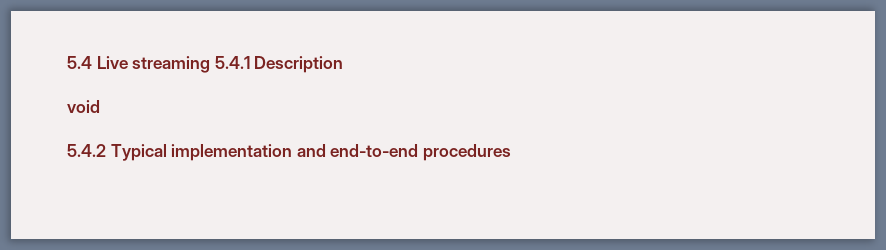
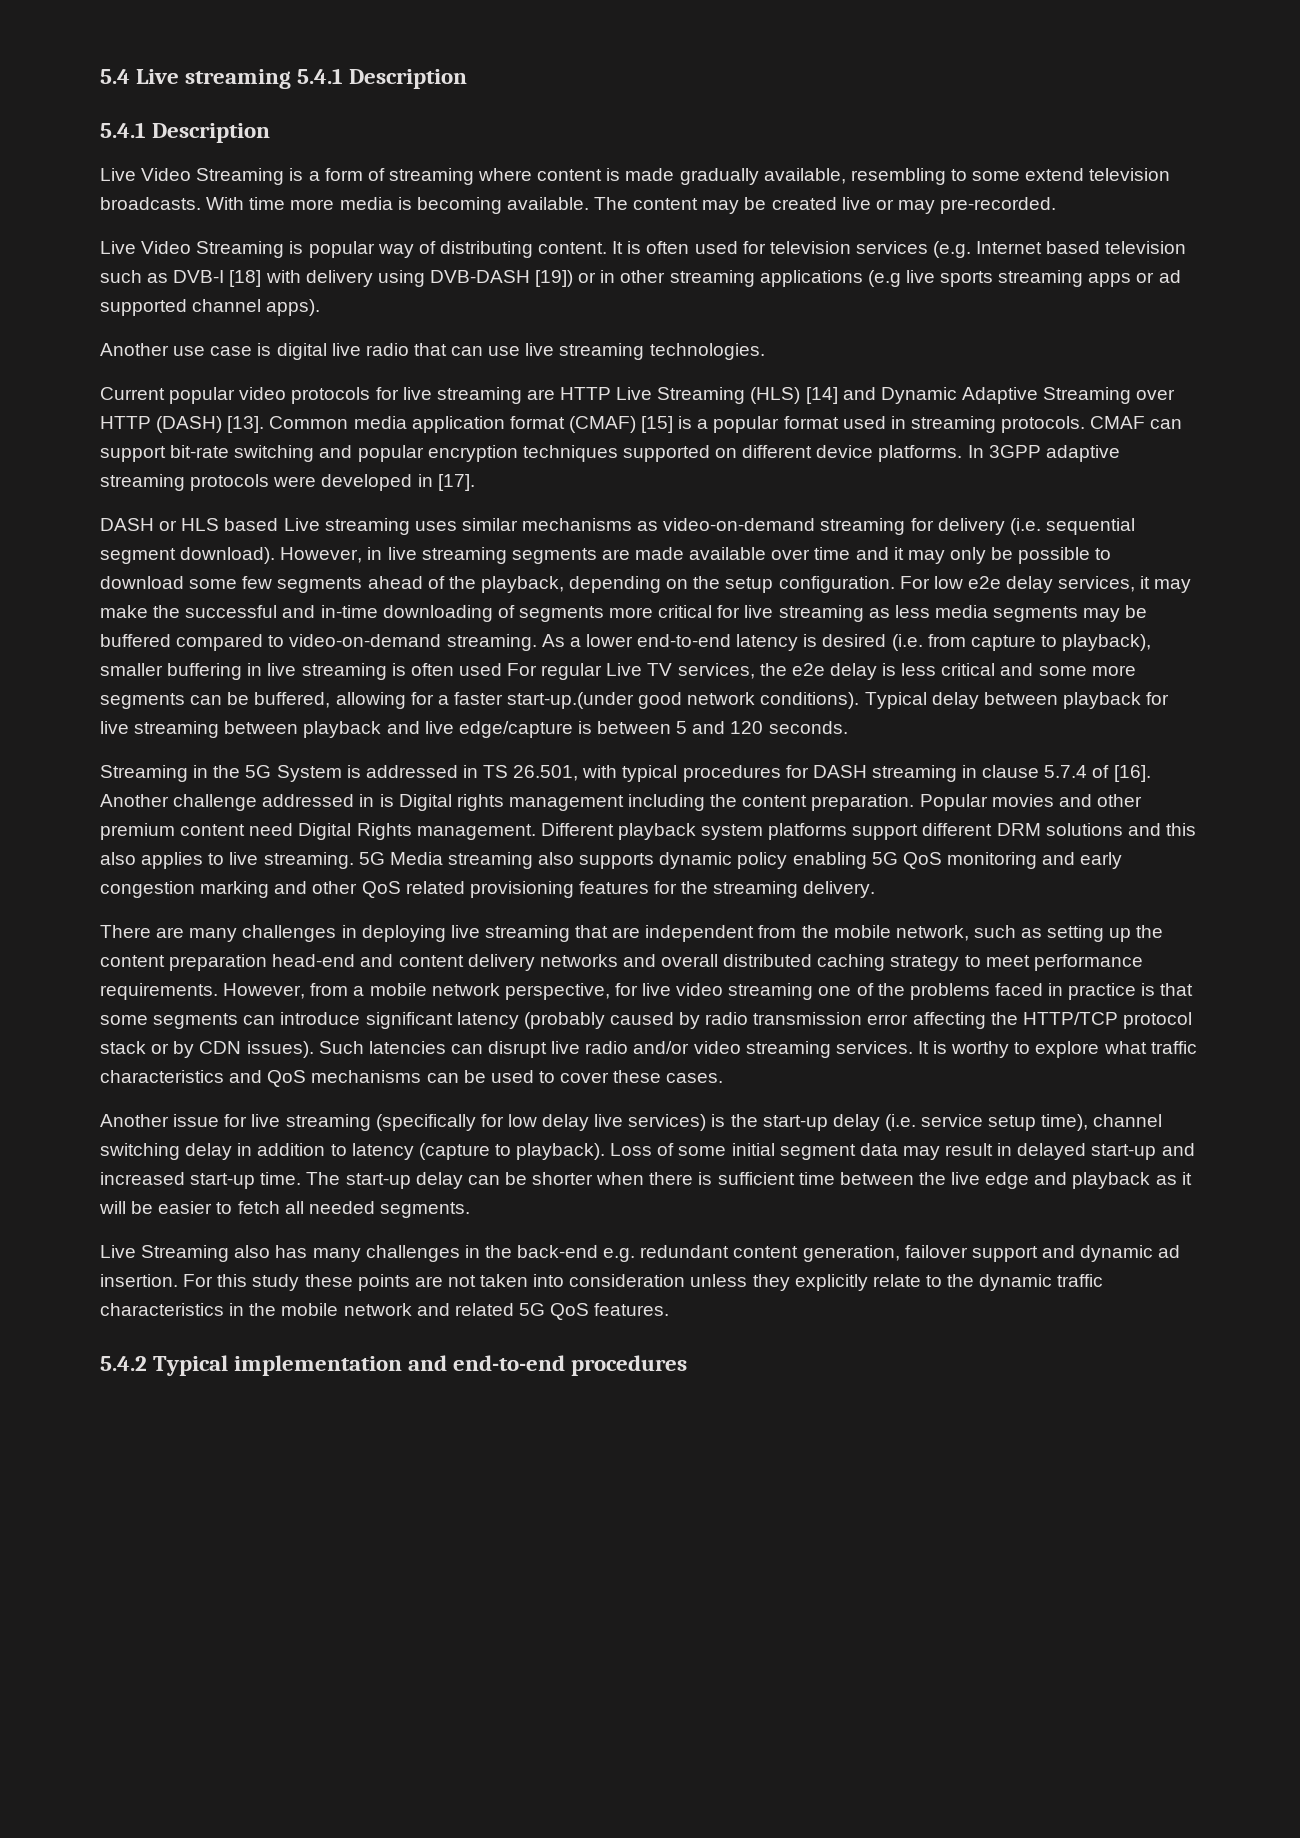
[67,100,100,113] void -> [100,122,271,143] [100,168,1171,185] [100,197,1057,214] [100,241,1187,258] [100,270,1181,287] [100,299,321,316] [100,343,765,360] [100,387,1176,404] [100,416,1183,433] [100,445,1120,462] [100,474,475,491] [100,518,1135,535] [100,547,1112,564] [100,576,1192,593] [100,605,1148,622] [100,634,1152,651] [100,663,1136,680] [100,692,1170,709] [100,721,848,738] [100,765,1151,782] [100,794,1142,811] [100,823,1196,840] [100,852,1123,869] [100,881,876,898] [100,925,1164,942] [100,954,1143,971] [100,983,1194,1000] [100,1012,1192,1029] [100,1041,1197,1058] [100,1070,724,1087] [100,1114,1163,1131] [100,1143,1195,1160] [100,1172,1192,1189] [99,1201,470,1218] [100,1245,1181,1262] [100,1274,1104,1291] [100,1303,670,1320] 5.4.1 Description // Live Video Streaming is a form of streaming where content is made gradually available, resembling to some extend television broadcasts. With time more media is becoming available. The content may be created live or may pre-recorded. // Live Video Streaming is popular way of distributing content. It is often used for television services (e.g. Internet based television such as DVB-I [18] with delivery using DVB-DASH [19]) or in other streaming applications (e.g live sports streaming apps or ad supported channel apps). // Another use case is digital live radio that can use live streaming technologies. // Current popular video protocols for live streaming are HTTP Live Streaming (HLS) [14] and Dynamic Adaptive Streaming over HTTP (DASH) [13]. Common media application format (CMAF) [15] is a popular format used in streaming protocols. CMAF can support bit-rate switching and popular encryption techniques supported on different device platforms. In 3GPP adaptive streaming protocols were developed in [17]. // DASH or HLS based Live streaming uses similar mechanisms as video-on-demand streaming for delivery (i.e. sequential segment download). However, in live streaming segments are made available over time and it may only be possible to download some few segments ahead of the playback, depending on the setup configuration. For low e2e delay services, it may make the successful and in-time downloading of segments more critical for live streaming as less media segments may be buffered compared to video-on-demand streaming. As a lower end-to-end latency is desired (i.e. from capture to playback), smaller buffering in live streaming is often used For regular Live TV services, the e2e delay is less critical and some more segments can be buffered, allowing for a faster start-up.(under good network conditions). Typical delay between playback for live streaming between playback and live edge/capture is between 5 and 120 seconds. // Streaming in the 5G System is addressed in TS 26.501, with typical procedures for DASH streaming in clause 5.7.4 of [16]. Another challenge addressed in is Digital rights management including the content preparation. Popular movies and other premium content need Digital Rights management. Different playback system platforms support different DRM solutions and this also applies to live streaming. 5G Media streaming also supports dynamic policy enabling 5G QoS monitoring and early congestion marking and other QoS related provisioning features for the streaming delivery. // There are many challenges in deploying live streaming that are independent from the mobile network, such as setting up the content preparation head-end and content delivery networks and overall distributed caching strategy to meet performance requirements. However, from a mobile network perspective, for live video streaming one of the problems faced in practice is that some segments can introduce significant latency (probably caused by radio transmission error affecting the HTTP/TCP protocol stack or by CDN issues). Such latencies can disrupt live radio and/or video streaming services. It is worthy to explore what traffic characteristics and QoS mechanisms can be used to cover these cases. // Another issue for live streaming (specifically for low delay live services) is the start-up delay (i.e. service setup time), channel switching delay in addition to latency (capture to playback). Loss of some initial segment data may result in delayed start-up and increased start-up time. The start-up delay can be shorter when there is sufficient time between the live edge and playback as it will be easier to fetch all needed segments. // Live Streaming also has many challenges in the back-end e.g. redundant content generation, failover support and dynamic ad insertion. For this study these points are not taken into consideration unless they explicitly relate to the dynamic traffic characteristics in the mobile network and related 5G QoS features.

